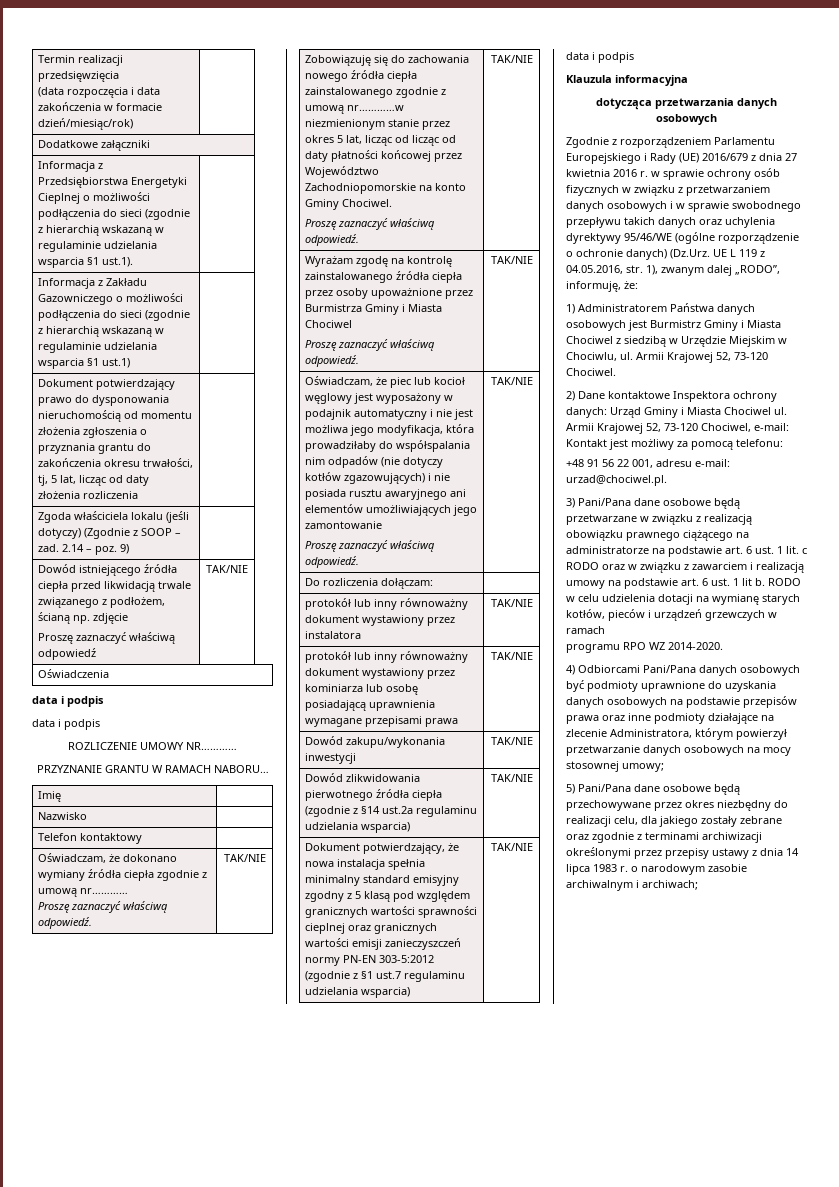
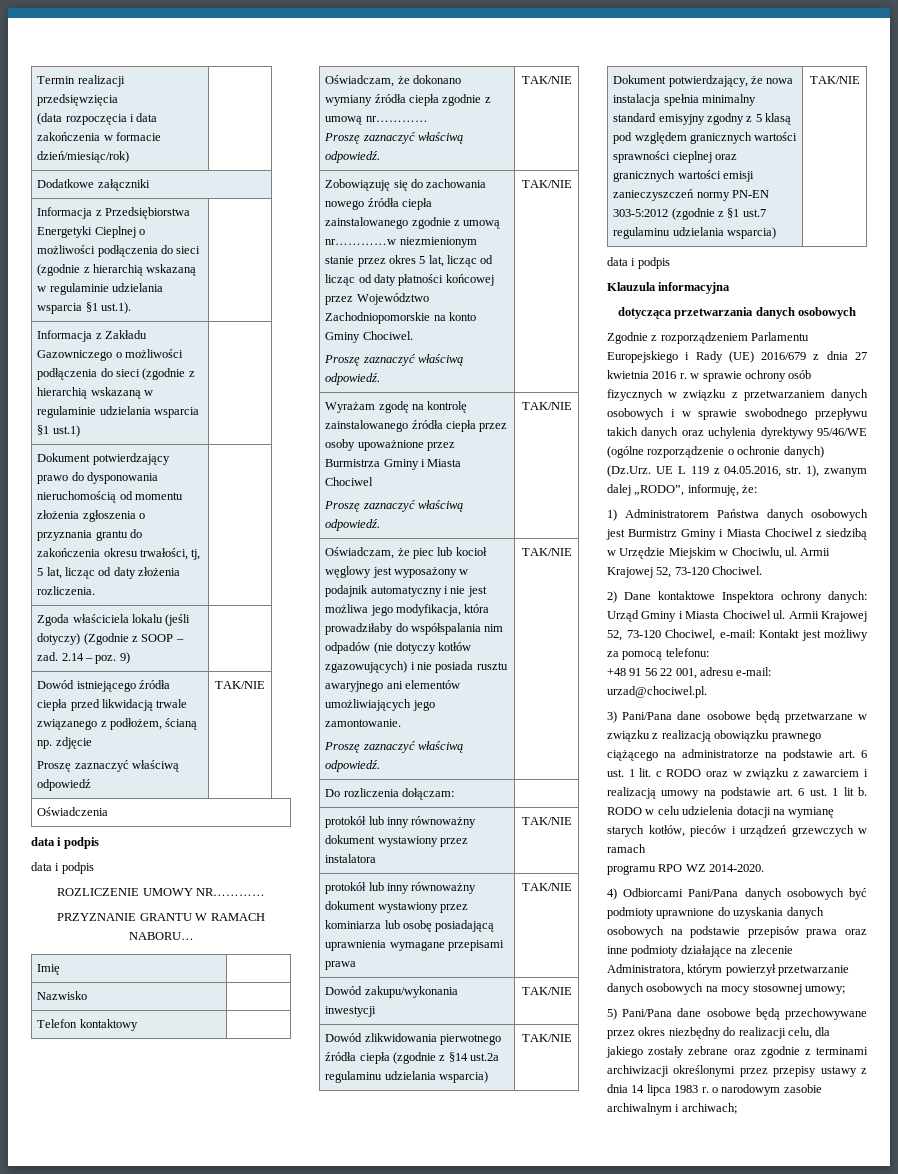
[83,491,139,499] rozliczenia -> [37,586,96,595] rozliczenia.
[305,521,383,529] zamontowanie -> [325,719,402,727] zamontowanie.

